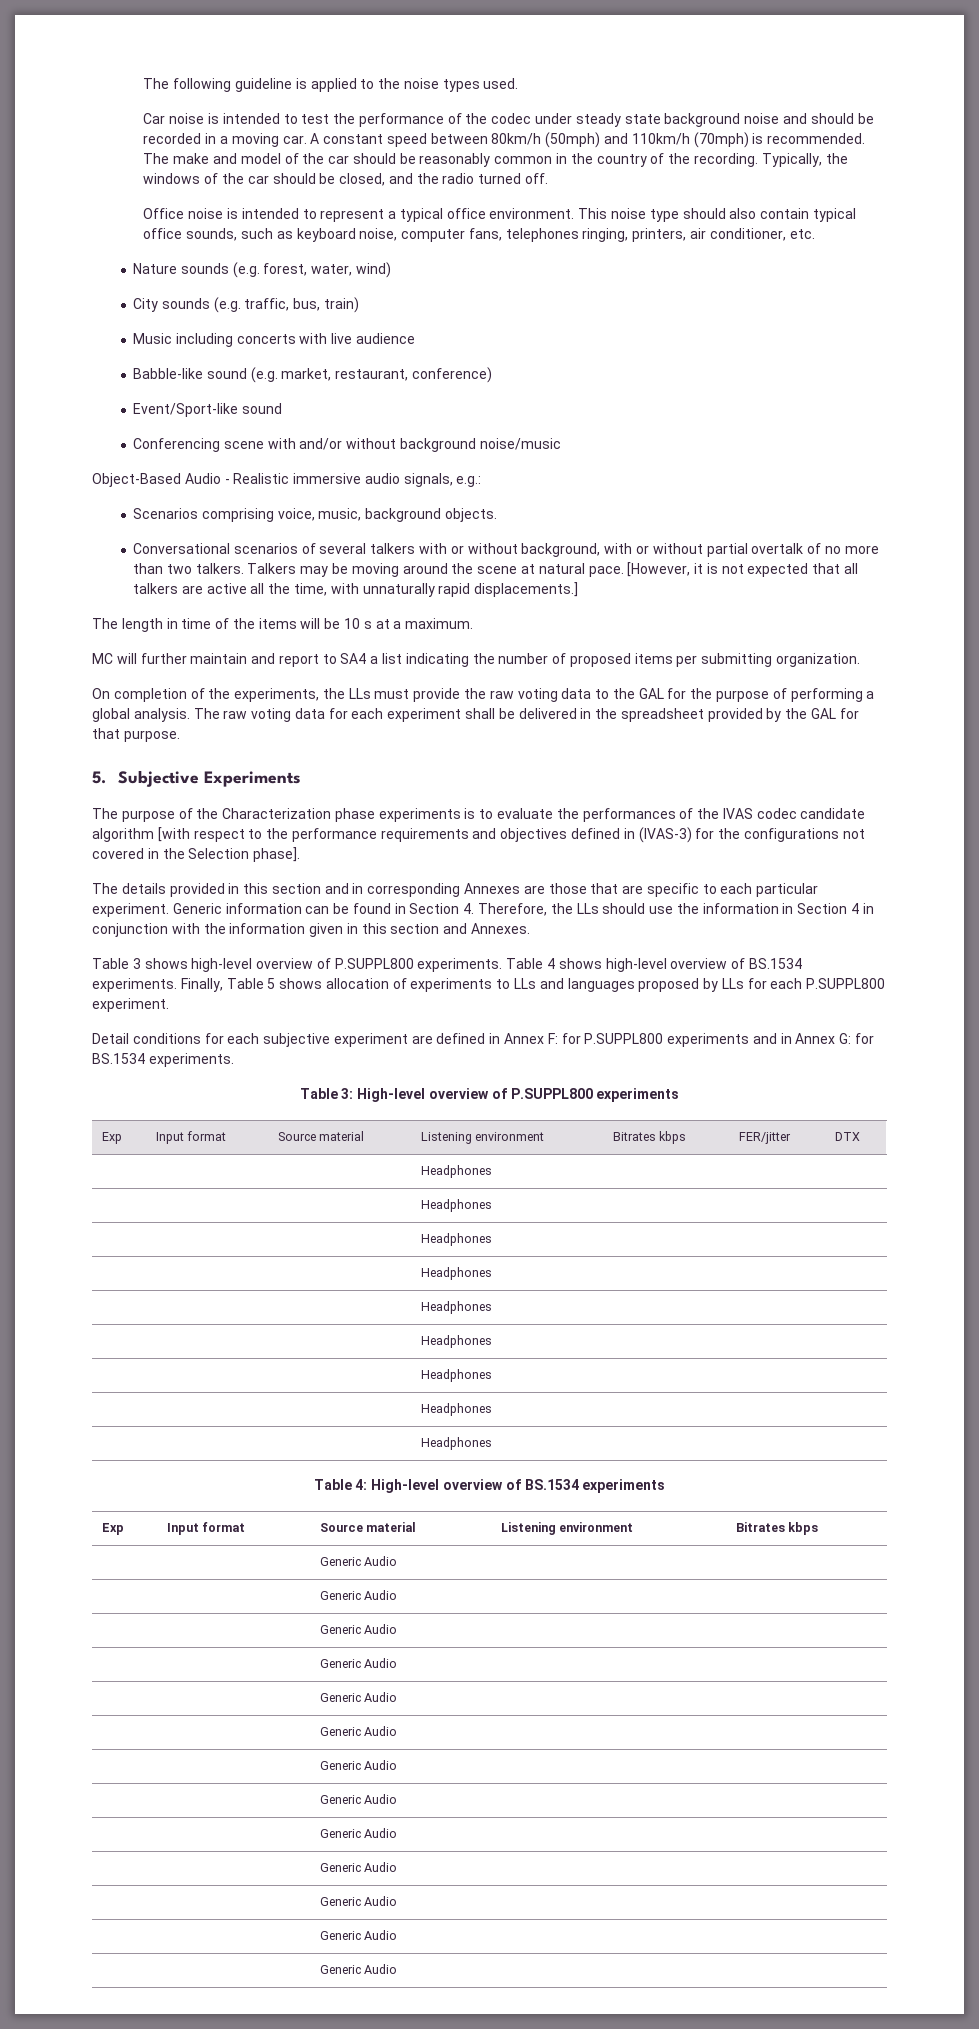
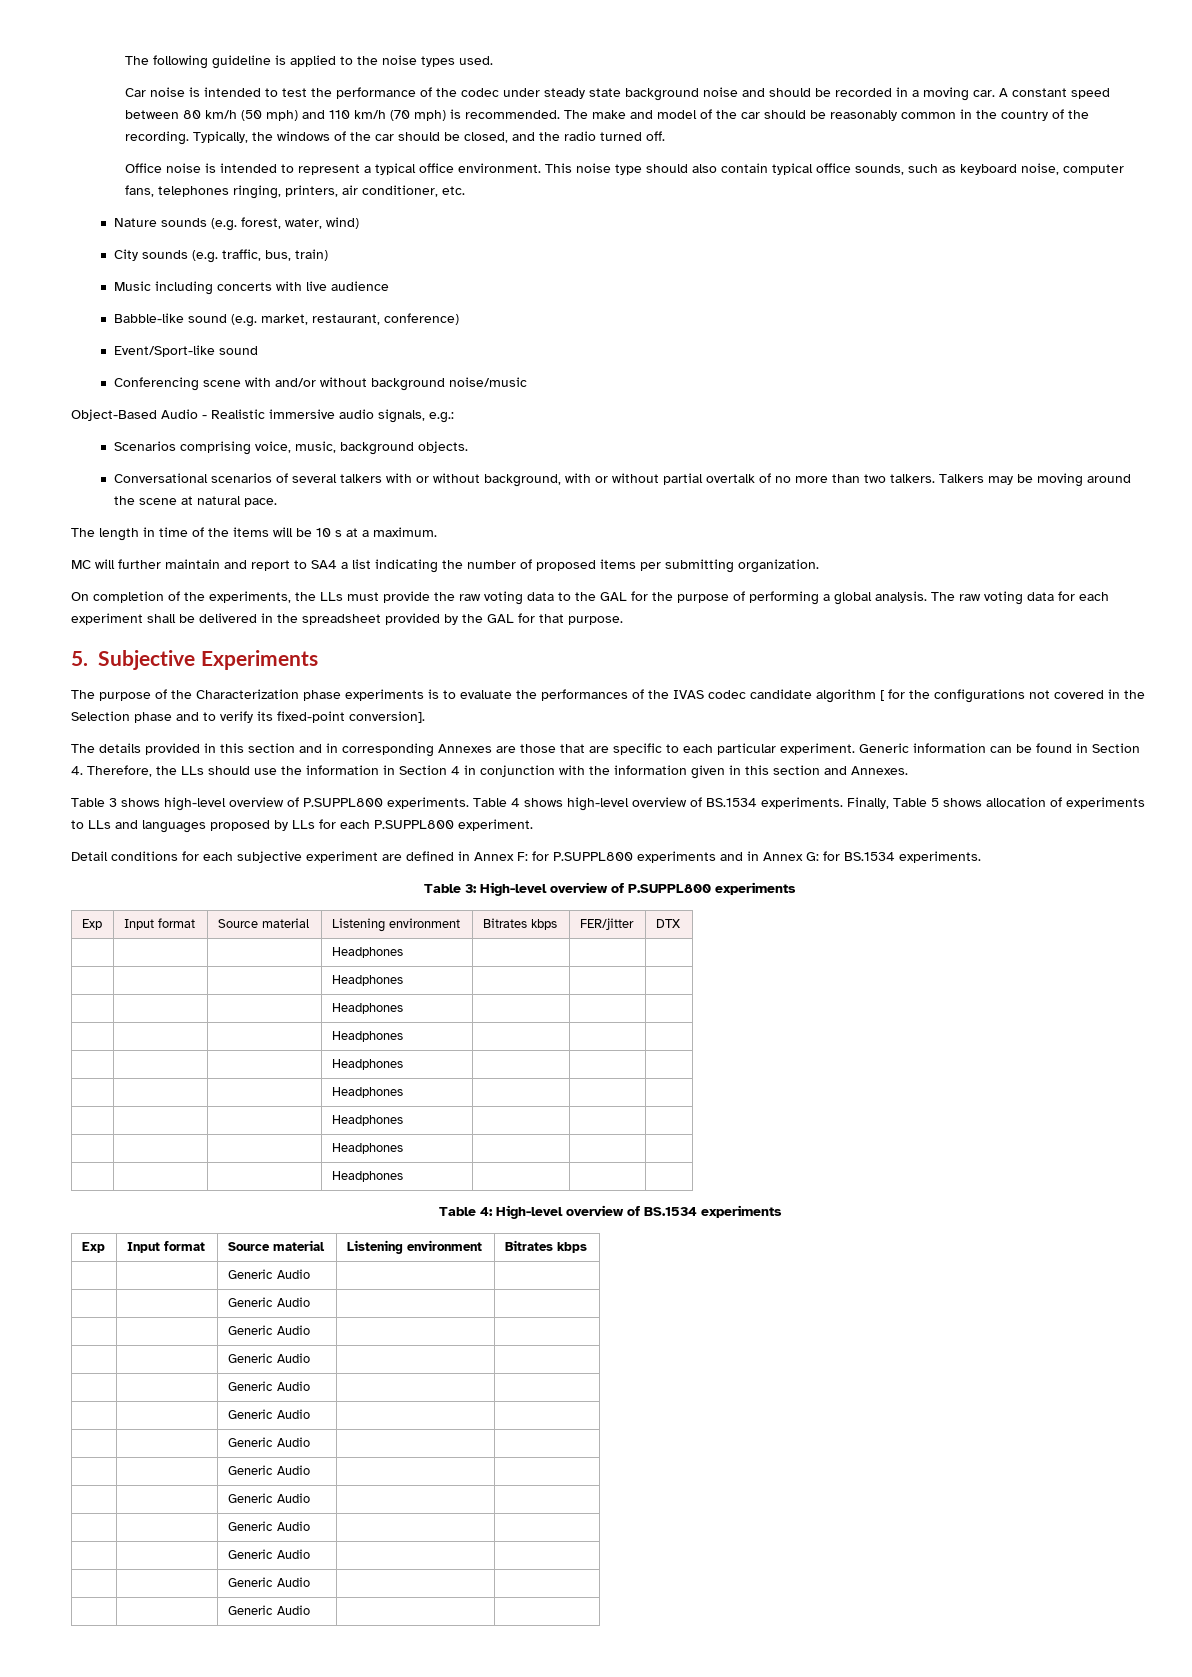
[491,132,749,148] 80km/h (50mph) and 110km/h (70mph) -> [183,110,447,121] 80 km/h (50 mph) and 110 km/h (70 mph)
[627,562,858,577] [133,582,579,597] [However, it is not expected that all talkers are active all the time, with unnaturally rapid displacements.] -> (277, 502) none
[157,827,692,843] [with respect to the performance requirements and objectives defined in (IVAS-3) -> [880,690,884,701] [
[253,847,301,862] phase]. -> [134,711,425,723] phase and to verify its fixed-point conversion].

